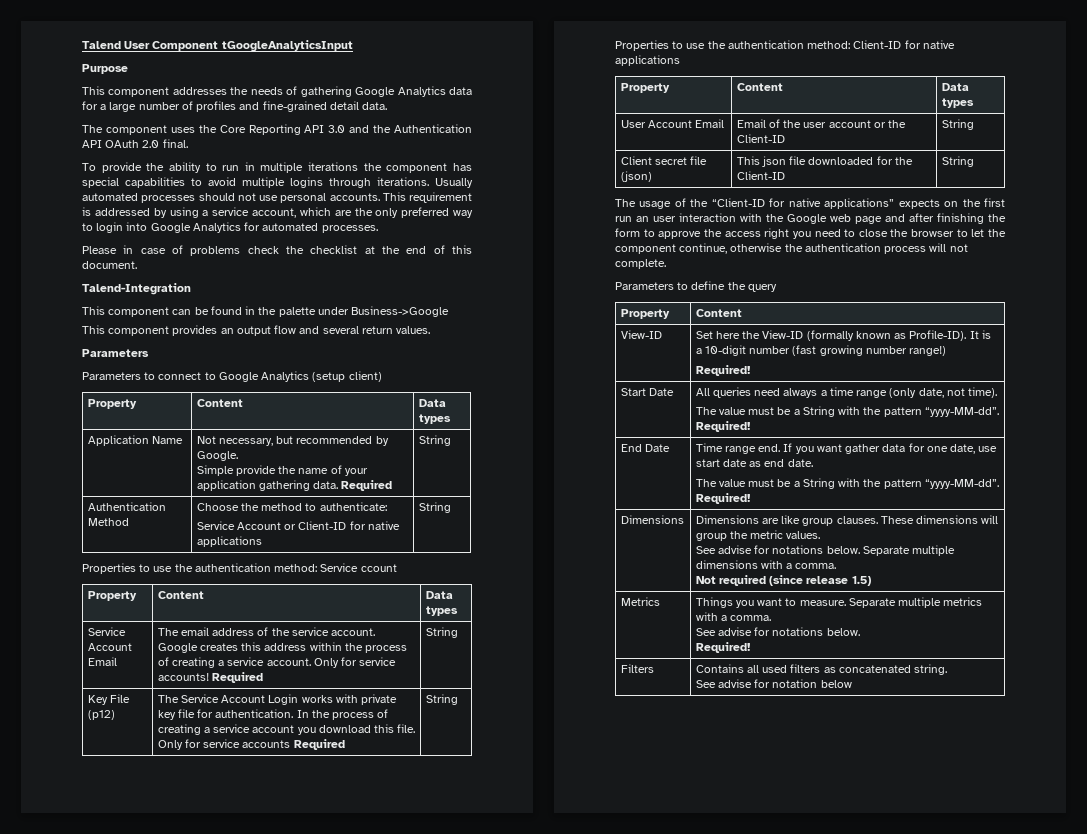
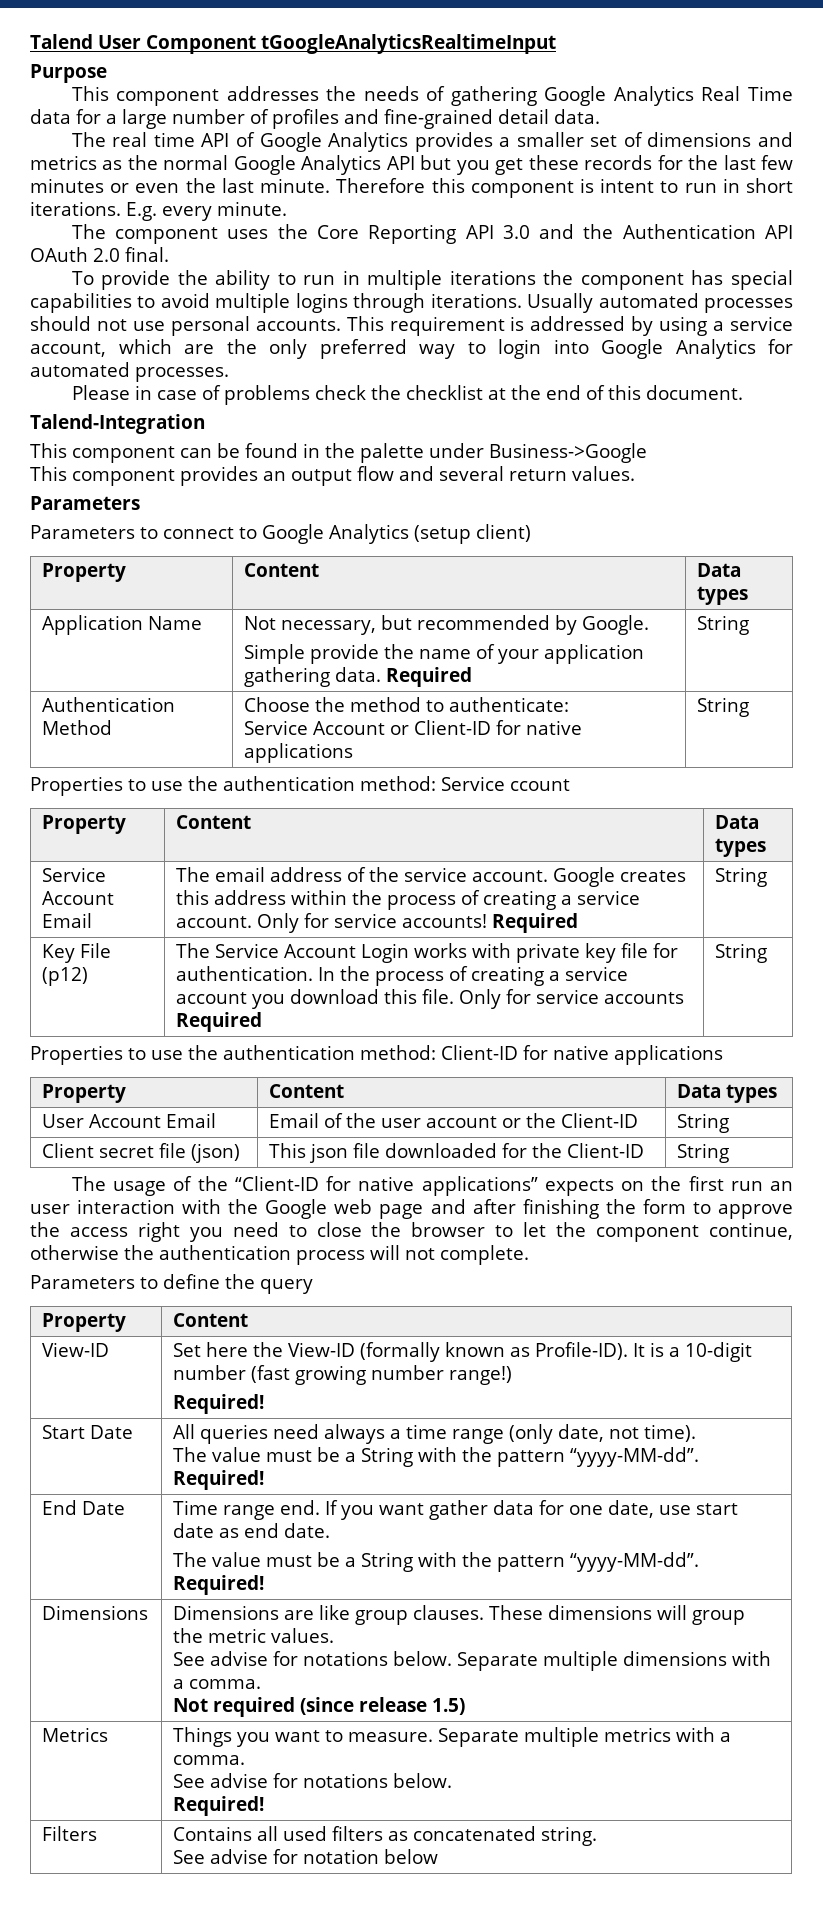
[221,40,353,52] tGoogleAnalyticsInput -> [260,34,556,54] tGoogleAnalyticsRealtimeInput
(446, 91) none -> [701,86,793,101] Real Time
(388, 106) none -> [71,132,794,152] [30,155,793,175] [30,178,793,198] [30,201,287,221] // The real time API of Google Analytics provides a smaller set of dimensions and metrics as the normal Google Analytics API but you get these records for the last few minutes or even the last minute. Therefore this component is intent to run in short iterations. E.g. every minute.

